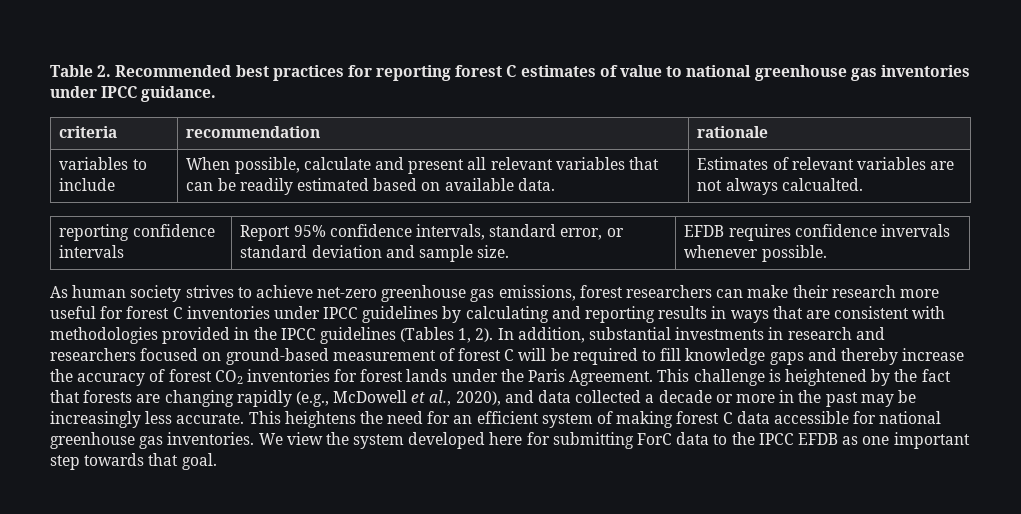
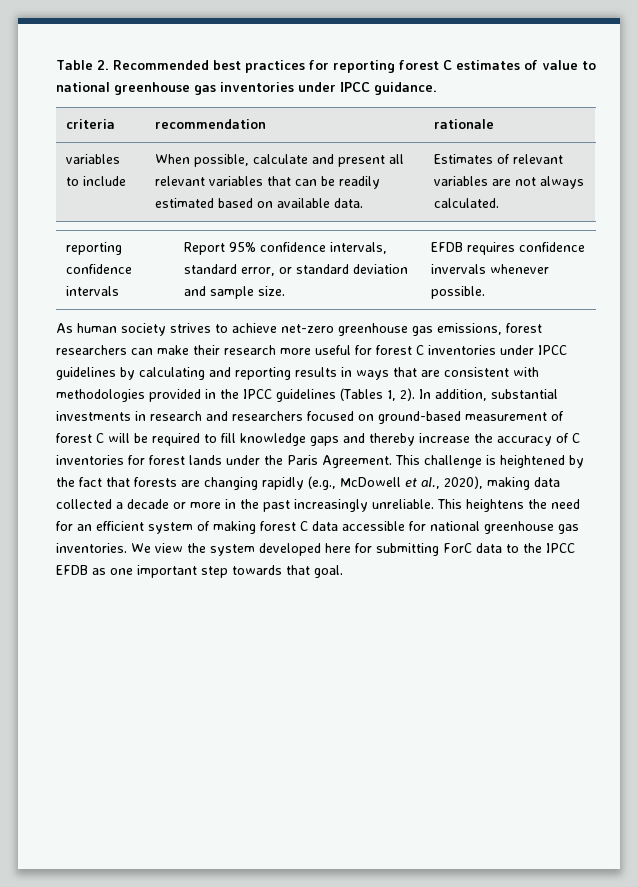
[781,178,863,191] calcualted. -> [433,198,499,208] calculated.
[168,369,243,384] forest CO2 -> [572,433,580,443] C
[504,390,534,403] and -> [487,477,530,490] making
[860,390,916,407] [50,411,245,428] may be increasingly less accurate. -> [294,499,434,512] increasingly unreliable.

